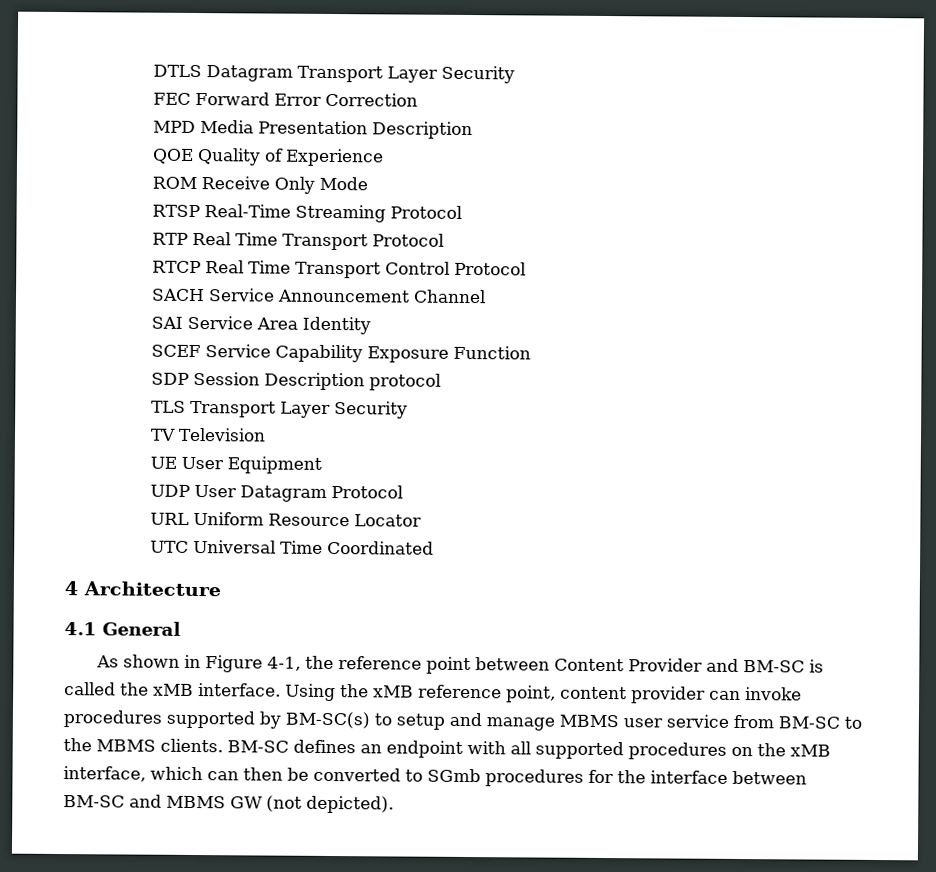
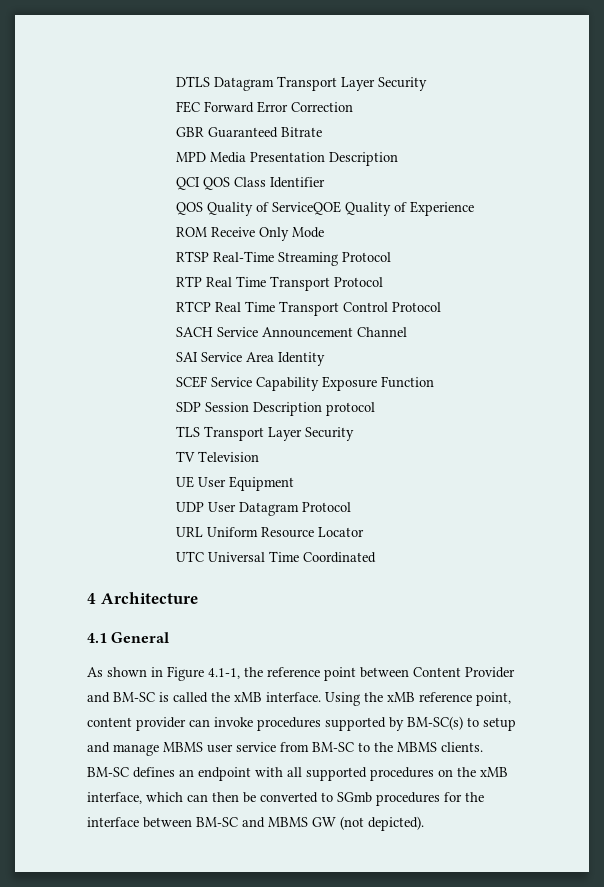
(419, 99) none -> [176,127,323,138] // GBR Guaranteed Bitrate
[152,148,195,164] QOE -> [176,177,326,190] [176,201,342,216] QCI QOS Class Identifier // QOS Quality of ServiceQOE
[266,656,301,671] 4-1, -> [208,668,240,679] 4.1-1,

